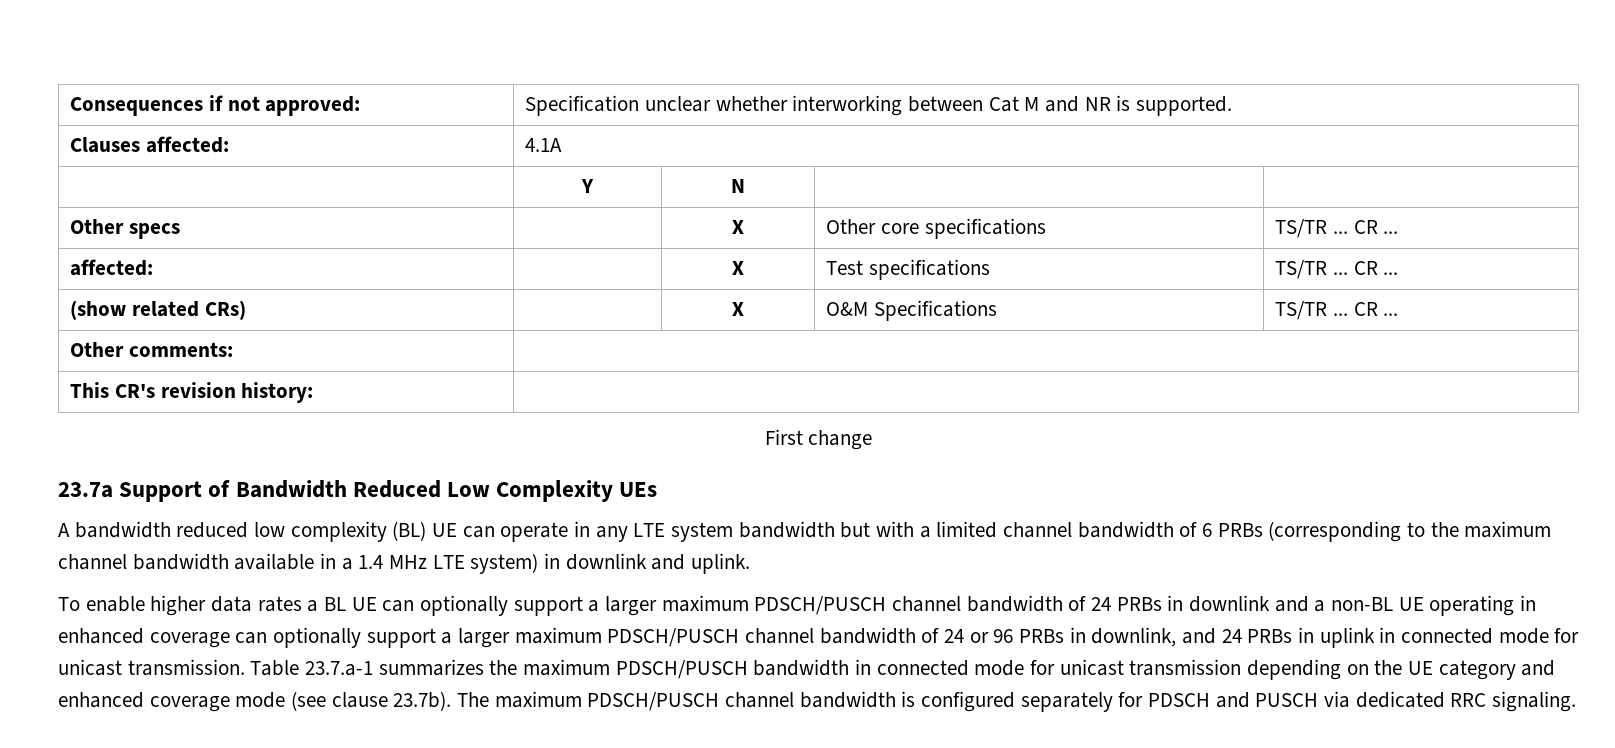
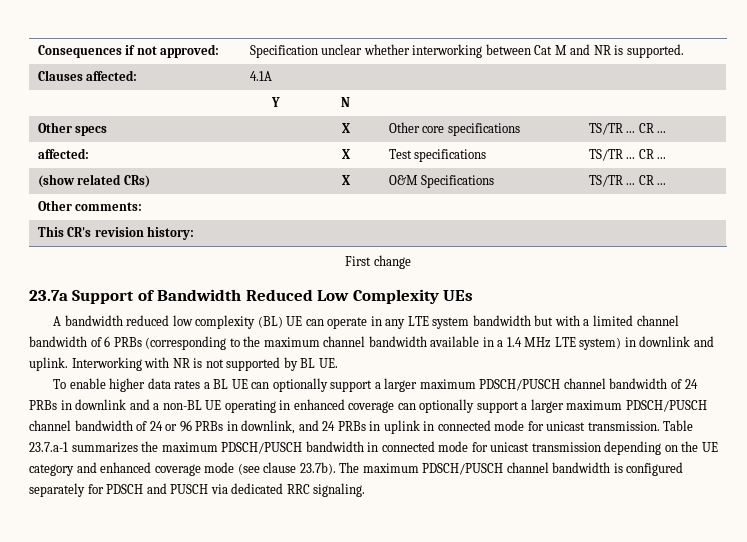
(751, 563) none -> [71,357,338,371] Interworking with NR is not supported by BL UE.

